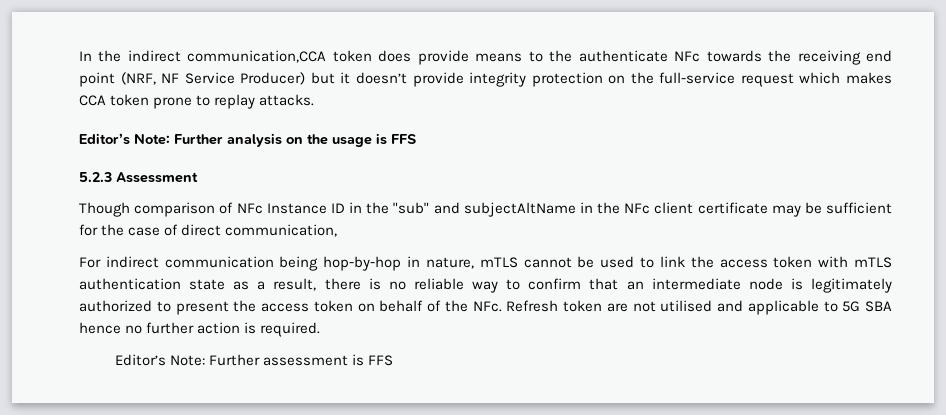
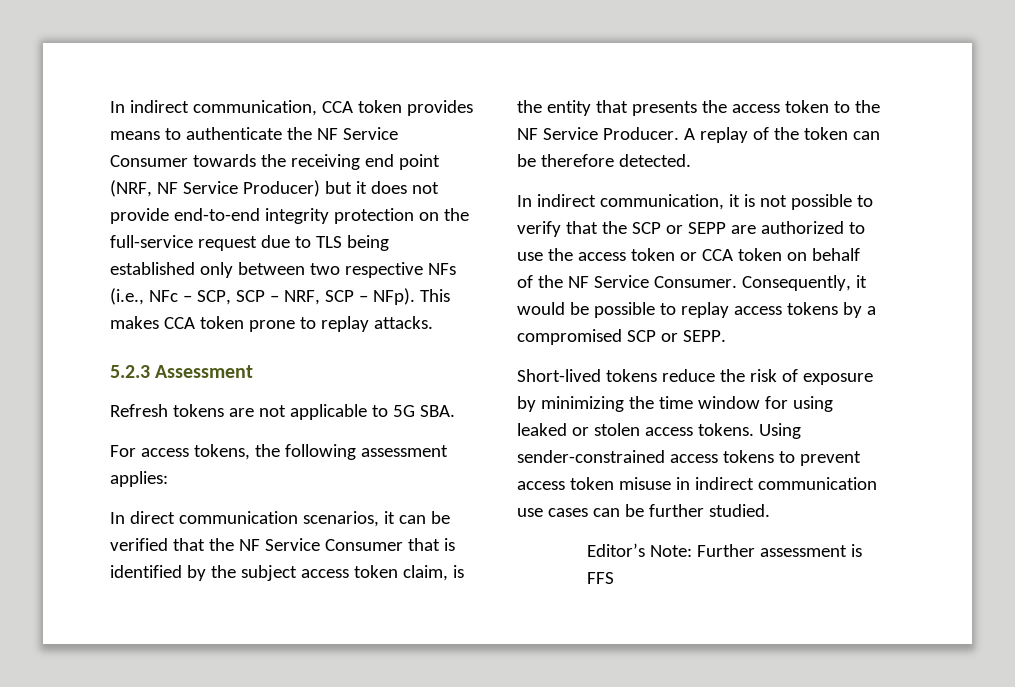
[79,50,701,65] In the indirect communication,CCA token does provide means to the authenticate NFc -> [110,100,473,116] [110,127,398,140] [110,155,188,167] In indirect communication, CCA token provides means to authenticate the NF Service Consumer
[355,72,464,87] doesn’t provide -> [370,181,439,194] [110,208,260,224] does not provide end-to-end
[799,72,841,84] which -> [260,235,389,251] [110,262,456,278] [110,288,450,305] due to TLS being established only between two respective NFs (i.e., NFc – SCP, SCP – NRF, SCP – NFp). This
[79,133,416,147] [79,172,198,183] [79,202,892,217] [79,224,338,237] [79,256,893,271] [79,278,893,293] Editor’s Note: Further analysis on the usage is FFS // 5.2.3 Assessment // Though comparison of NFc Instance ID in the "sub" and subjectAltName in the NFc client certificate may be sufficient for the case of direct communication, // For indirect communication being hop-by-hop in nature, mTLS cannot be used to link the access token with mTLS authentication state as a result, there is no reliable way to confirm that an intermediate node is legitimately -> [110,365,254,378] [110,404,455,420] [110,444,448,460] [110,471,168,487] [110,511,450,527] [110,538,455,551] [110,565,464,581] [517,100,880,116] [517,127,880,143] [517,154,691,167] [517,194,873,210] [517,221,756,237] 5.2.3 Assessment // Refresh tokens are not applicable to 5G SBA. // For access tokens, the following assessment applies: // In direct communication scenarios, it can be verified that the NF Service Consumer that is identified by the subject access token claim, is the entity that presents the access token to the NF Service Producer. A replay of the token can be therefore detected. // In indirect communication, it is not possible to verify that the SCP or SEPP are
[175,300,353,315] present the access token -> [517,248,782,261] use the access token or CCA token
[472,300,892,315] [79,322,321,337] NFc. Refresh token are not utilised and applicable to 5G SBA hence no further action is required. -> [567,275,867,291] [517,302,876,318] [517,329,726,345] [517,369,873,385] [517,396,833,412] [517,423,801,439] [517,450,861,466] [517,477,877,490] [517,504,770,517] NF Service Consumer. Consequently, it would be possible to replay access tokens by a compromised SCP or SEPP. // Short-lived tokens reduce the risk of exposure by minimizing the time window for using leaked or stolen access tokens. Using sender-constrained access tokens to prevent access token misuse in indirect communication use cases can be further studied.

